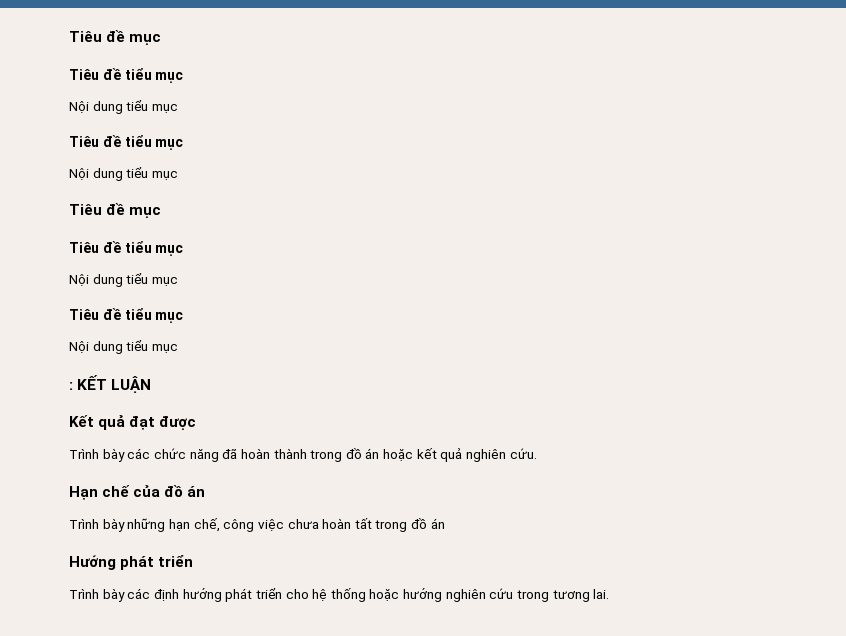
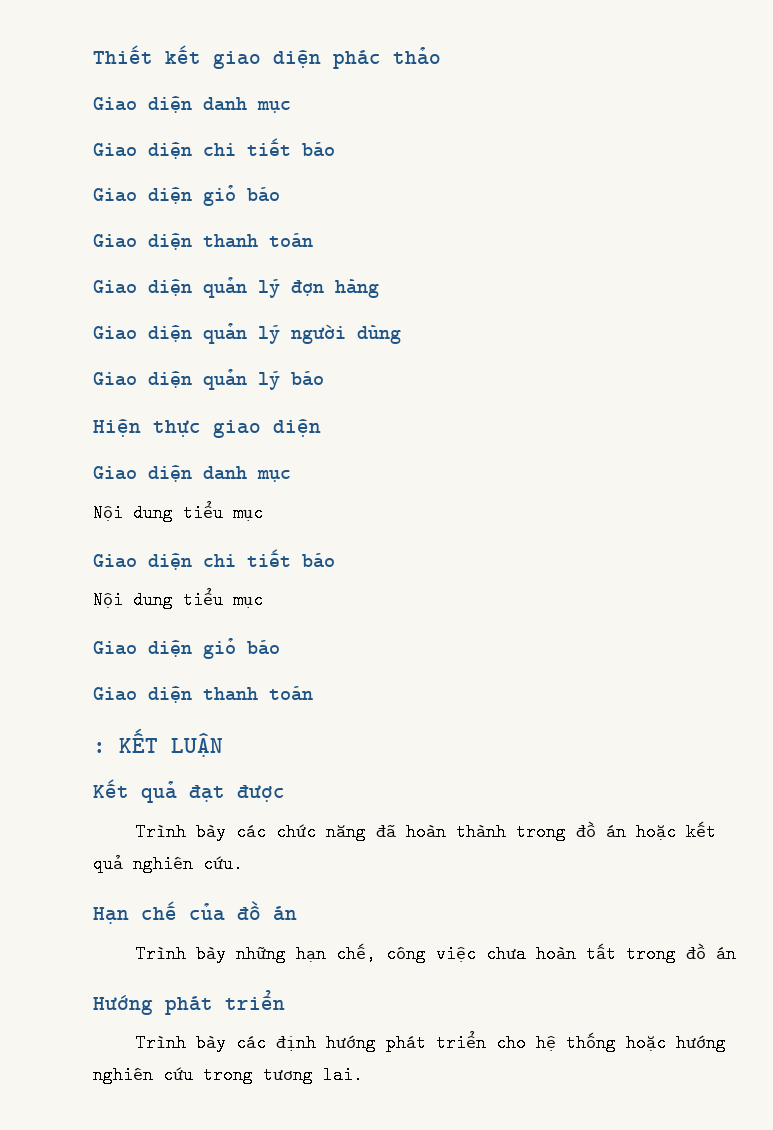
[69,30,162,45] [69,68,184,83] [69,99,178,114] [69,135,184,150] [69,166,178,181] [69,203,162,218] [69,241,184,256] [69,272,178,287] [69,308,184,323] [69,339,178,354] Tiêu đề mục // Tiêu đề tiểu mục // Nội dung tiểu mục // Tiêu đề tiểu mục // Nội dung tiểu mục // Tiêu đề mục // Tiêu đề tiểu mục // Nội dung tiểu mục // Tiêu đề tiểu mục // Nội dung tiểu mục -> [93,45,441,69] [93,96,291,113] [93,138,335,159] [93,185,280,206] [93,233,313,250] [93,277,379,298] [93,323,401,344] [93,369,324,390] [93,419,321,438] [93,465,291,482] [93,501,263,522] [93,549,335,570] [93,588,263,609] [93,638,280,659] [93,686,313,703] Thiết kết giao diện phác thảo // Giao diện danh mục // Giao diện chi tiết báo // Giao diện giỏ báo // Giao diện thanh toán // Giao diện quản lý đợn hàng // Giao diện quản lý người dùng // Giao diện quản lý báo // Hiện thực giao diện // Giao diện danh mục // Nội dung tiểu mục // Giao diện chi tiết báo // Nội dung tiểu mục // Giao diện giỏ báo // Giao diện thanh toán

